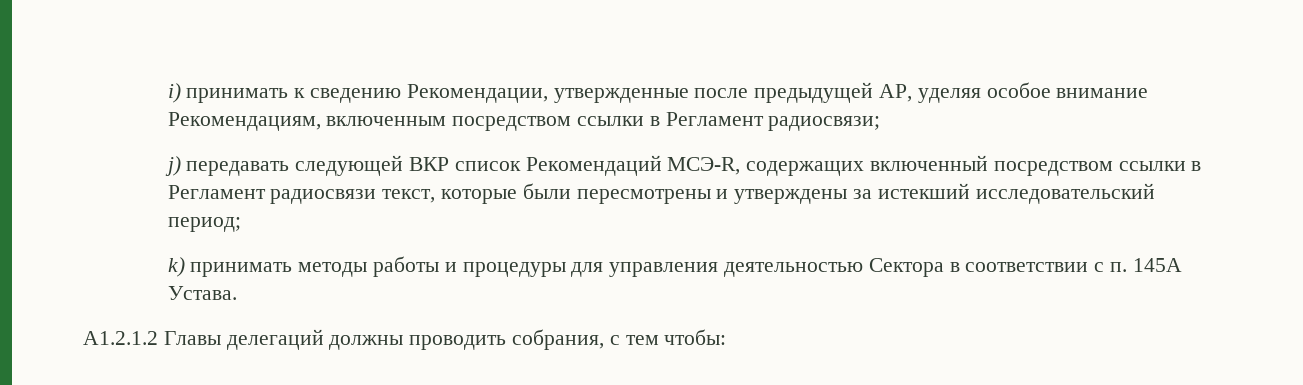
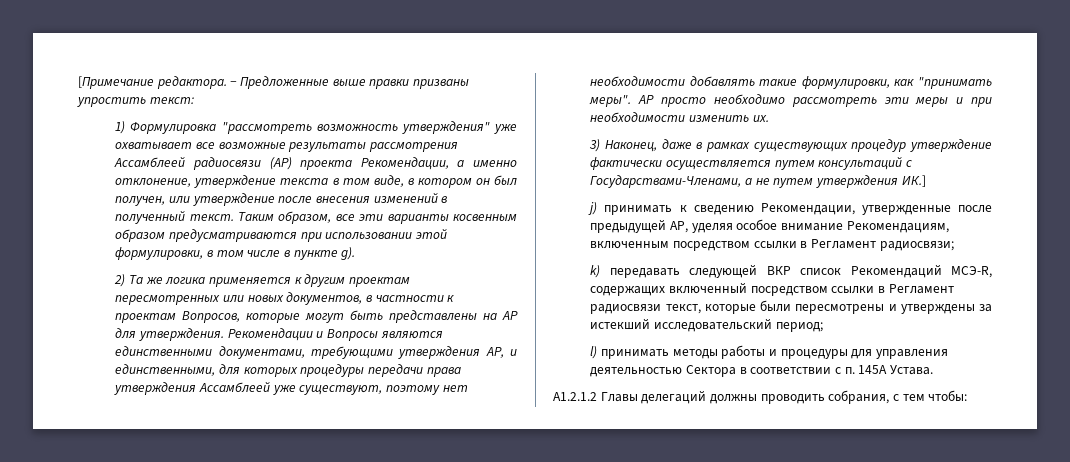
[167,83,181,103] i) -> [78,76,469,89] [77,97,194,107] [115,121,517,134] [115,142,458,152] [114,157,517,170] [115,175,517,188] [115,193,448,206] [115,211,517,224] [115,229,447,242] [115,247,356,260] [114,274,410,287] [115,292,455,305] [115,310,518,323] [115,328,443,341] [115,346,517,359] [115,364,461,377] [114,382,468,395] [590,76,992,89] [589,94,992,107] [590,112,769,123] [589,139,992,152] [590,157,912,170] [590,175,926,188] [588,202,598,215] [Примечание редактора. − Предложенные выше правки призваны упростить текст: // 1) Формулировка "рассмотреть возможность утверждения" уже охватывает все возможные результаты рассмотрения Ассамблеей радиосвязи (АР) проекта Рекомендации, а именно отклонение, утверждение текста в том виде, в котором он был получен, или утверждение после внесения изменений в полученный текст. Таким образом, все эти варианты косвенным образом предусматриваются при использовании этой формулировки, в том числе в пункте g). // 2) Та же логика применяется к другим проектам пересмотренных или новых документов, в частности к проектам Вопросов, которые могут быть представлены на АР для утверждения. Рекомендации и Вопросы являются единственными документами, требующими утверждения АР, и единственными, для которых процедуры передачи права утверждения Ассамблеей уже существуют, поэтому нет необходимости добавлять такие формулировки, как "принимать меры". АР просто необходимо рассмотреть эти меры и при необходимости изменить их. // 3) Наконец, даже в рамках существующих процедур утверждение фактически осуществляется путем консультаций с Государствами-Членами, а не путем утверждения ИК.] // j)
[164,156,181,176] j) -> [590,265,601,278] k)
[167,257,185,277] k) -> [590,346,598,359] l)

